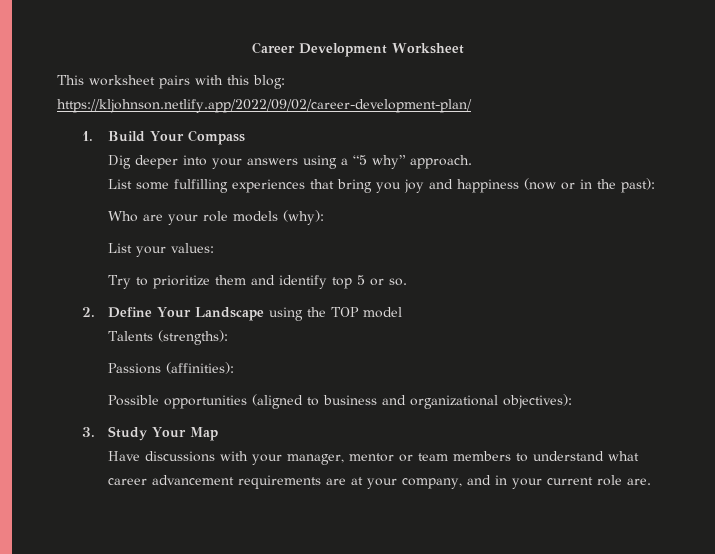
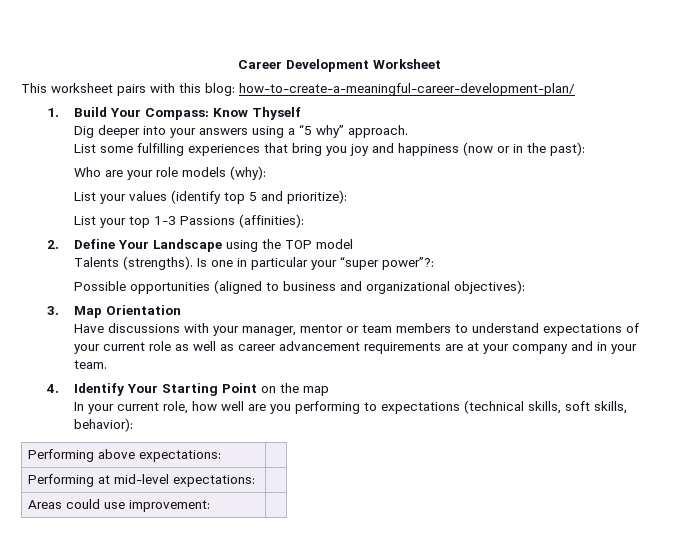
[57,99,472,113] https://kljohnson.netlify.app/2022/09/02/career-development-plan/ -> [239,83,575,96] how-to-create-a-meaningful-career-development-plan/
[187,130,245,145] Compass -> [144,107,301,120] Compass: Know Thyself
[170,243,214,253] [107,275,407,289] values: // Try to prioritize them and identify top 5 or so. -> [128,190,347,204] [73,214,304,228] values (identify top 5 and prioritize): // List your top 1-3 Passions (affinities):
[157,330,228,345] [107,362,234,374] (strengths): // Passions (affinities): -> [122,256,434,270] (strengths). Is one in particular your “super power”?:
[107,426,186,441] Study Your -> (60, 310) none
(218, 434) none -> [105,305,181,315] Orientation
[607,451,639,461] what -> [542,323,639,336] [73,341,234,354] expectations of your current role as well as
[401,478,462,489] company, -> [511,344,568,354] company
[546,475,651,486] current role are. -> [73,360,107,369] [46,383,329,396] [73,400,627,414] [73,418,133,432] [28,449,222,462] [28,474,256,487] [28,499,211,512] team. // 4. Identify Your Starting Point on the map // In your current role, how well are you performing to expectations (technical skills, soft skills, behavior): // Performing above expectations: | // Performing at mid-level expectations: | // Areas could use improvement: |

